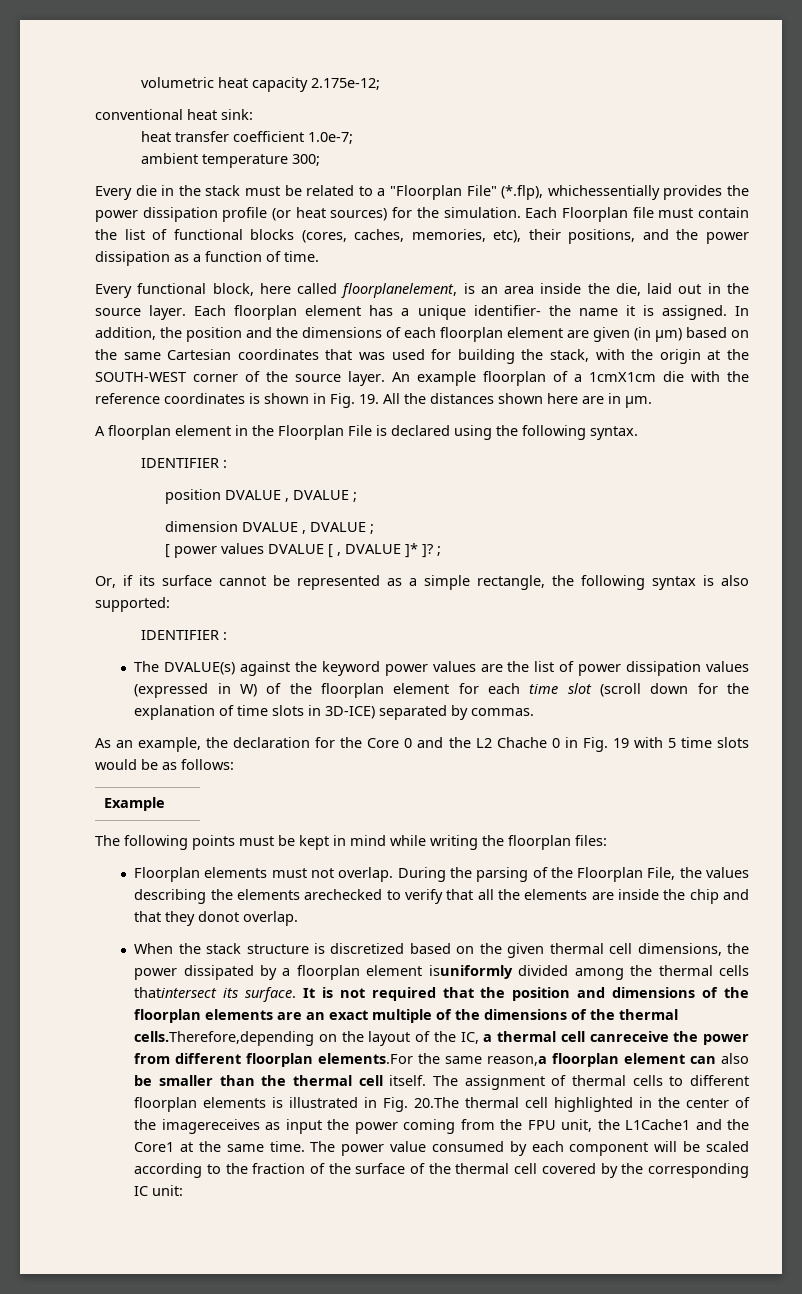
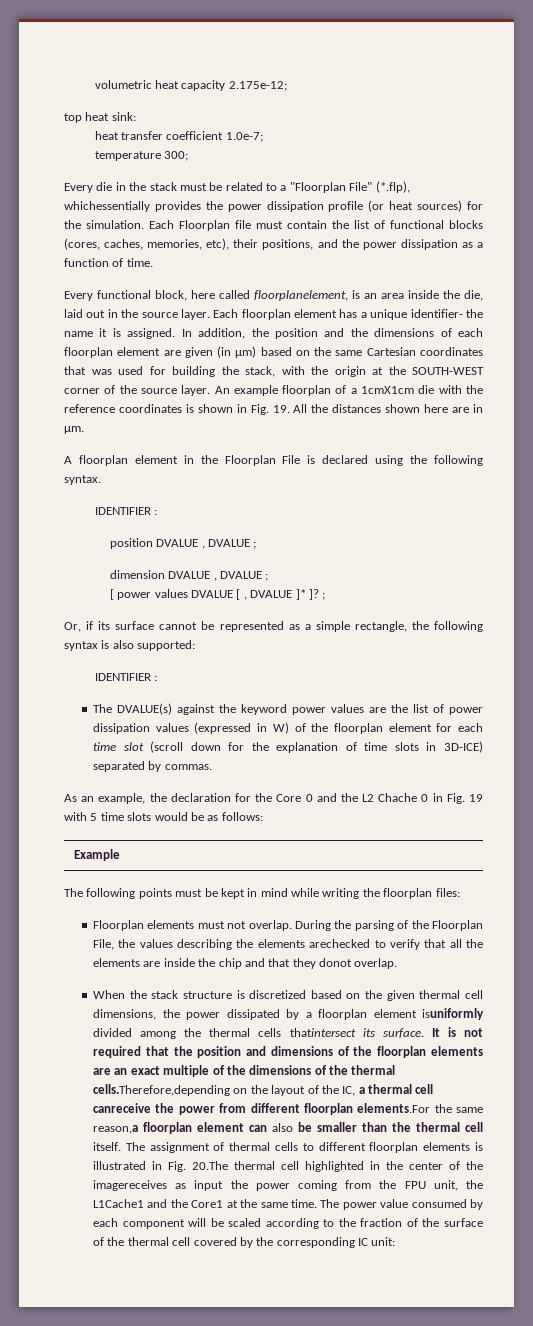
[95,109,183,120] conventional -> [64,113,82,123] top
[141,153,199,164] ambient -> (263, 137) none

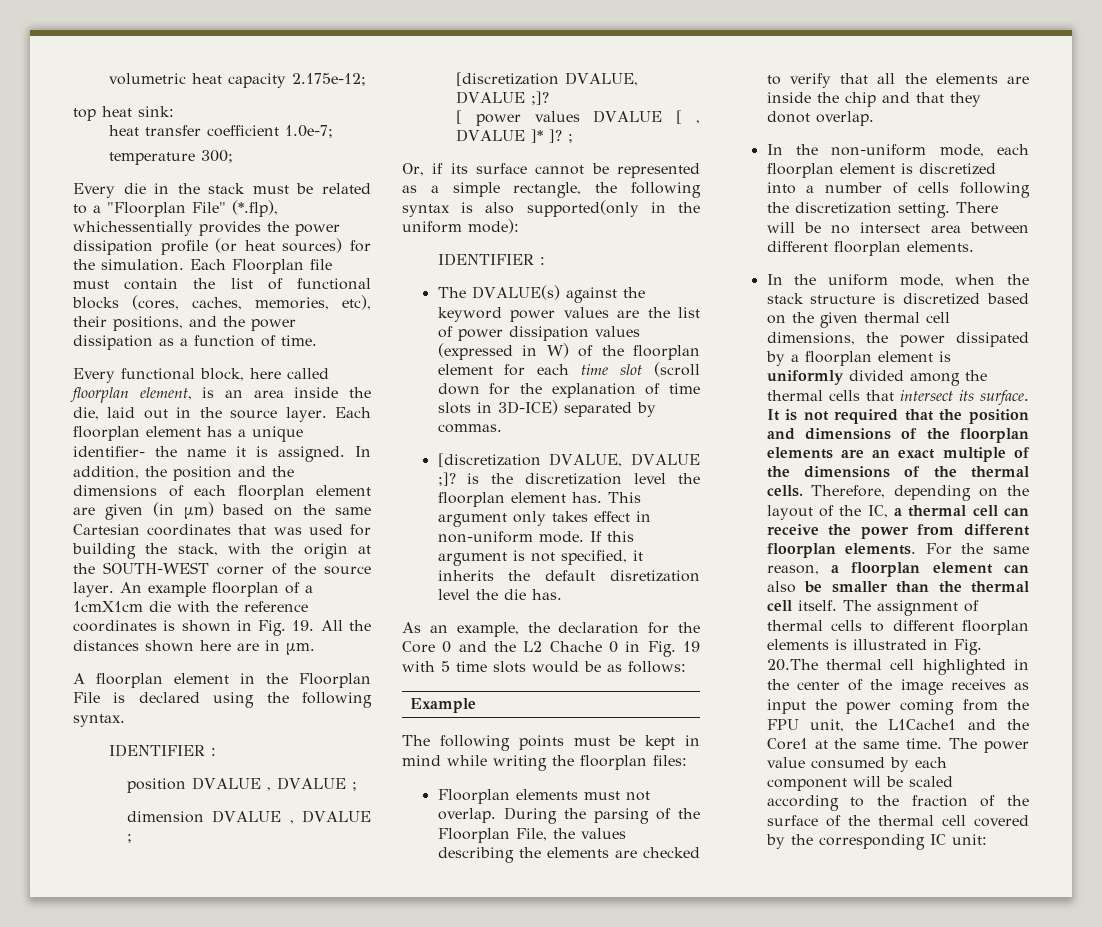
[254,290,348,301] floorplanelement, -> [70,387,192,403] floorplan element,
(269, 577) none -> [455,72,638,86] [455,91,549,105] // [discretization DVALUE, DVALUE ;]?
[137,640,196,651] supported: -> [526,200,700,217] [402,219,519,234] supported(only in the uniform mode):
(212, 767) none -> [437,453,701,467] [437,472,700,486] [437,492,641,507] [437,511,651,527] [437,531,634,543] [437,550,643,566] [437,570,700,582] [437,589,562,600] // [discretization DVALUE, DVALUE ;]? is the discretization level the floorplan element has. This argument only takes effect in non-uniform mode. If this argument is not specified, it inherits the default disretization level the die has.
[309,939,371,948] arechecked -> [614,847,700,858] are checked
[93,990,126,999] When -> [766,144,1029,157] [766,163,996,178] [766,182,1030,198] [766,202,998,218] [766,222,1029,234] [766,241,974,256] [766,274,996,287] In the non-uniform mode, each floorplan element is discretized into a number of cells following the discretization setting. There will be no intersect area between different floorplan elements. // In the uniform mode, when
[422,1008,484,1020] isuniformly -> [938,351,951,362] [766,370,844,385] is uniformly
[289,1028,356,1037] thatintersect -> [865,390,953,401] that intersect
[93,1084,231,1096] cells.Therefore,depending -> [766,485,972,501] cells. Therefore, depending
[93,1103,152,1113] canreceive -> [1004,508,1029,516] [766,524,819,535] can receive
[357,1103,483,1113] [93,1125,139,1134] elements.For the same reason,a -> [845,543,1029,555] [766,565,839,575] elements. For the same reason, a
[93,1180,168,1191] imagereceives -> [900,679,1006,695] image receives

